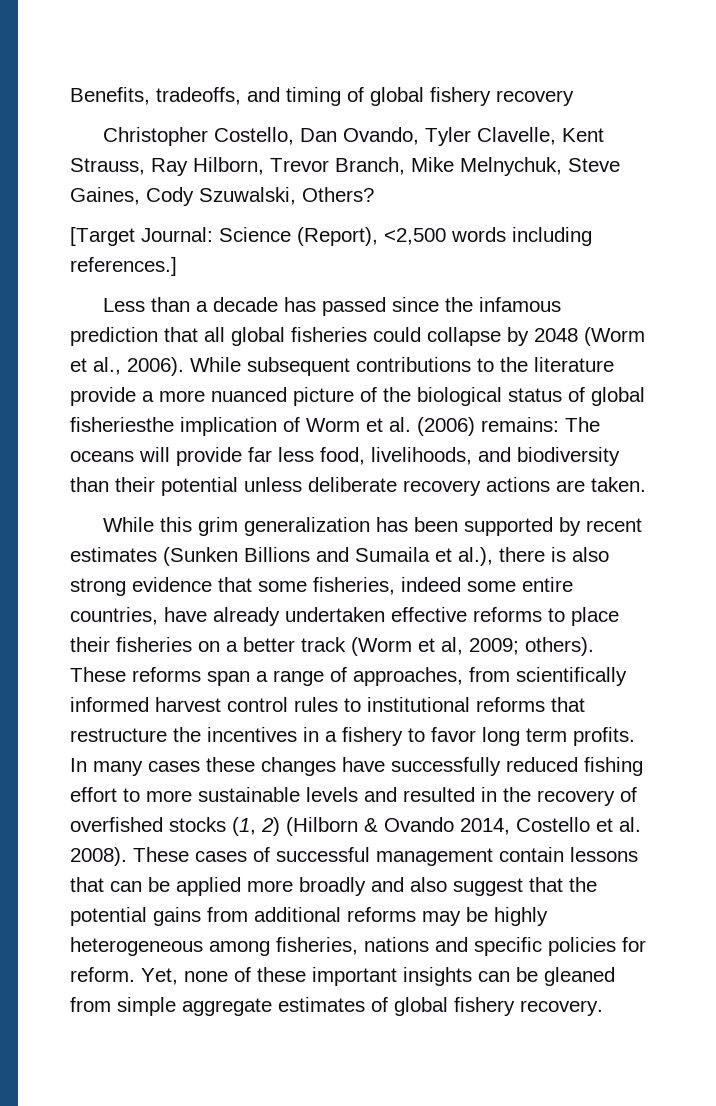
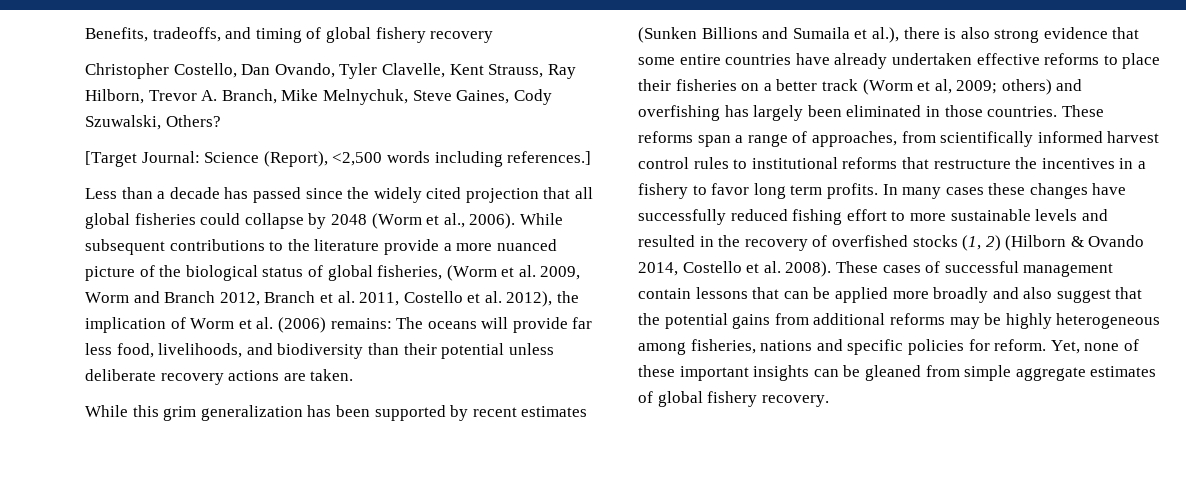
(329, 165) none -> [201,90,218,101] A.
[479,297,562,312] [70,327,158,346] infamous prediction -> [373,187,539,203] widely cited projection
[70,417,174,432] fisheriesthe -> [377,265,581,281] [85,291,580,307] fisheries, (Worm et al. 2009, Worm and Branch 2012, Branch et al. 2011, Costello et al. 2012), the
[313,577,573,595] [70,607,158,625] fisheries, indeed some entire countries, -> [679,54,792,65] entire countries
[525,637,594,656] others). -> [1001,79,1083,95] [638,105,1058,121] others) and overfishing has largely been eliminated in those countries.

